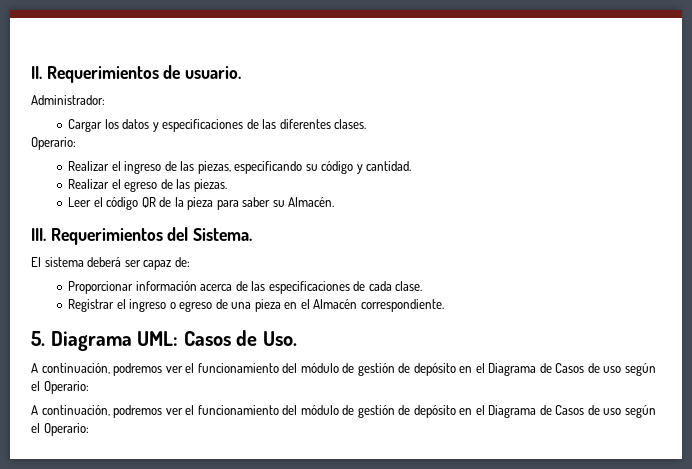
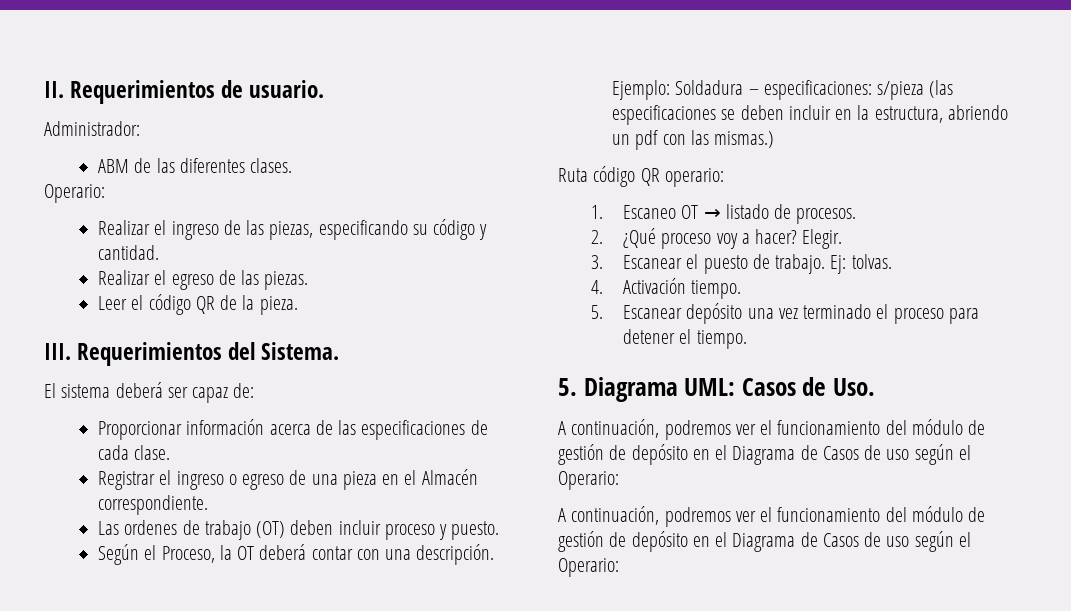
[68,119,244,132] Cargar los datos y especificaciones -> [97,159,129,173] ABM
[187,197,335,210] pieza para saber su Almacén. -> [259,296,298,315] pieza.
(444, 305) none -> [97,520,500,540] [97,544,495,565] [611,80,954,100] [611,105,1008,125] [611,130,775,150] [558,166,724,187] [590,204,857,224] [590,228,843,249] [590,254,892,274] [590,278,742,299] [590,303,979,324] [623,329,747,349] // Las ordenes de trabajo (OT) deben incluir proceso y puesto. // Según el Proceso, la OT deberá contar con una descripción. Ejemplo: Soldadura – especificaciones: s/pieza (las especificaciones se deben incluir en la estructura, abriendo un pdf con las mismas.) // Ruta código QR operario: // 1. Escaneo OT → listado de procesos. // 2. ¿Qué proceso voy a hacer? Elegir. // 3. Escanear el puesto de trabajo. Ej: tolvas. // 4. Activación tiempo. // 5. Escanear depósito una vez terminado el proceso para detener el tiempo.

